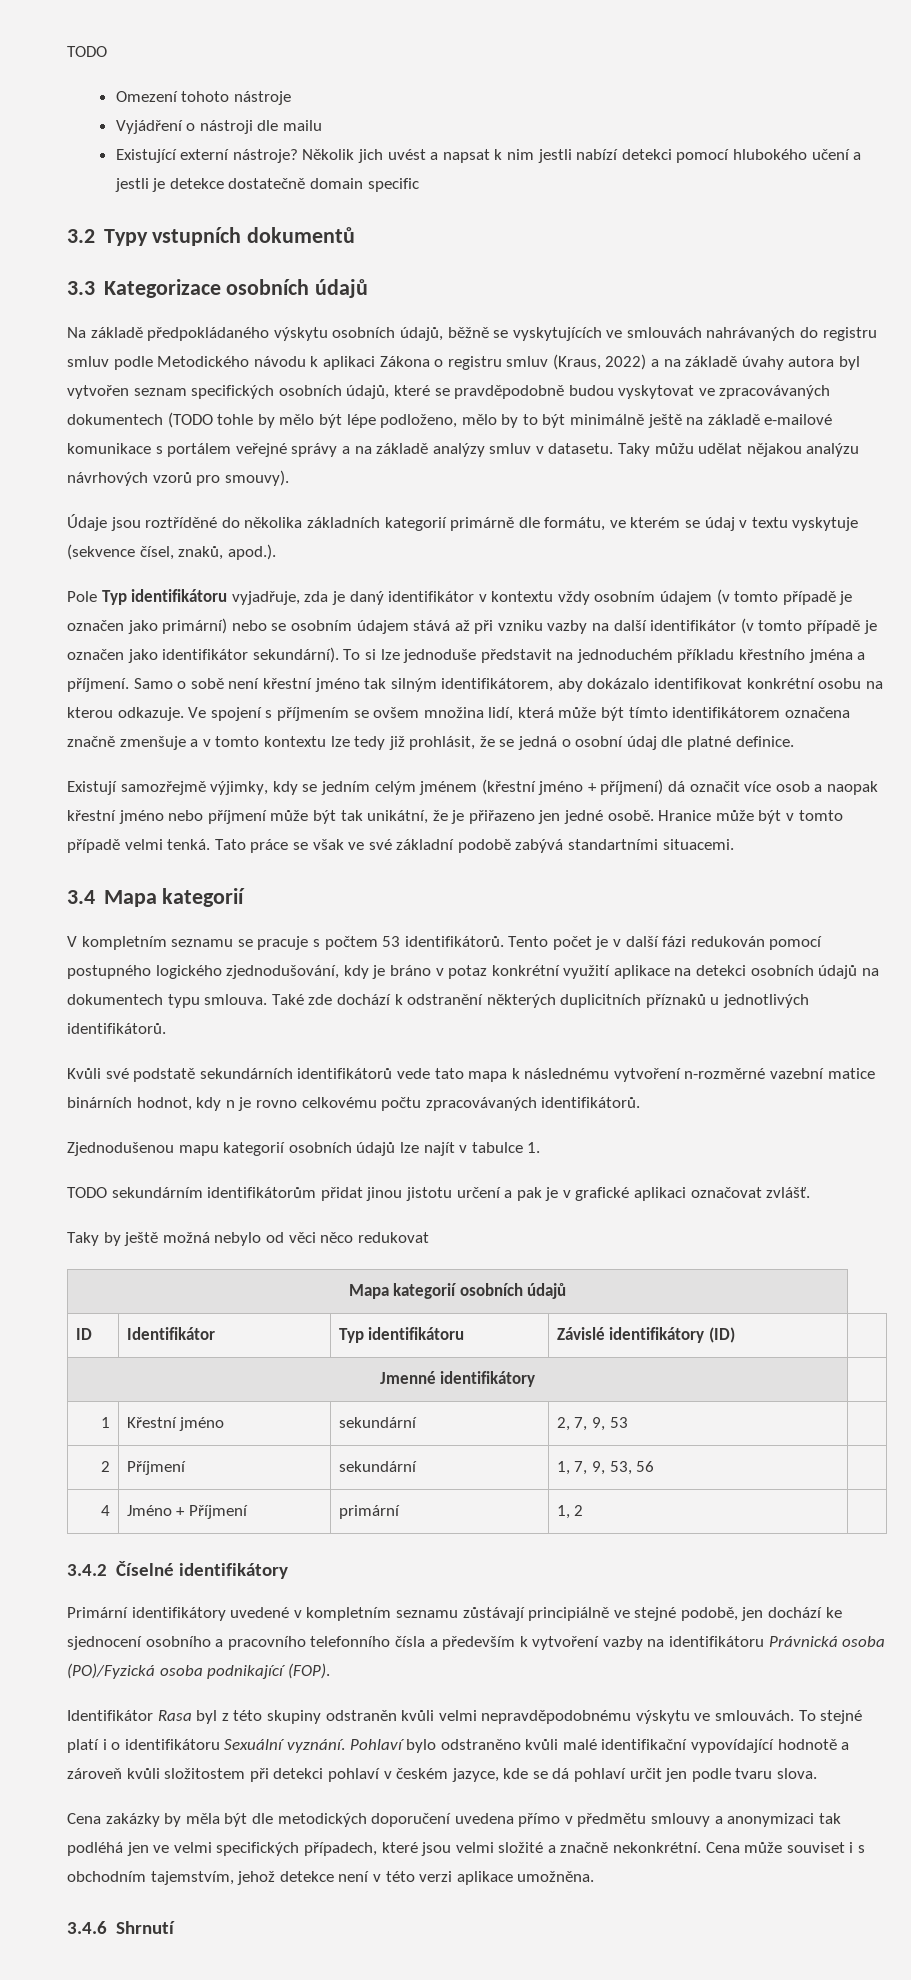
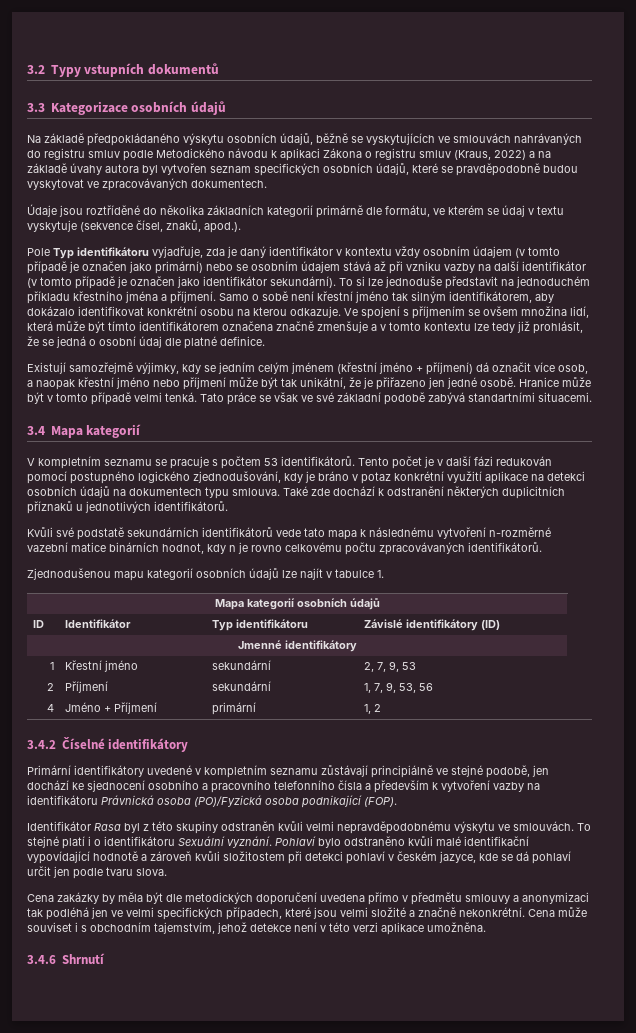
[67,46,107,57] [115,91,291,105] [115,120,323,134] [115,149,862,163] [114,178,419,192] TODO // Omezení tohoto nástroje // Vyjádření o nástroji dle mailu // Existující externí nástroje? Několik jich uvést a napsat k nim jestli nabízí detekci pomocí hlubokého učení a jestli je detekce dostatečně domain specific // -> (27, 69) none
[67,412,833,428] [67,443,860,457] [67,470,289,486] dokumentech (TODO tohle by mělo být lépe podloženo, mělo by to být minimálně ještě na základě e-mailové komunikace s portálem veřejné správy a na základě analýzy smluv v datasetu. Taky můžu udělat nějakou analýzu návrhových vzorů pro smouvy). -> [191,179,267,188] dokumentech.
[775,781,810,792] osob -> [558,364,588,374] osob,
[67,1187,811,1201] [67,1232,429,1246] // TODO sekundárním identifikátorům přidat jinou jistotu určení a pak je v grafické aplikaci označovat zvlášť. // Taky by ještě možná nebylo od věci něco redukovat -> (384, 574) none

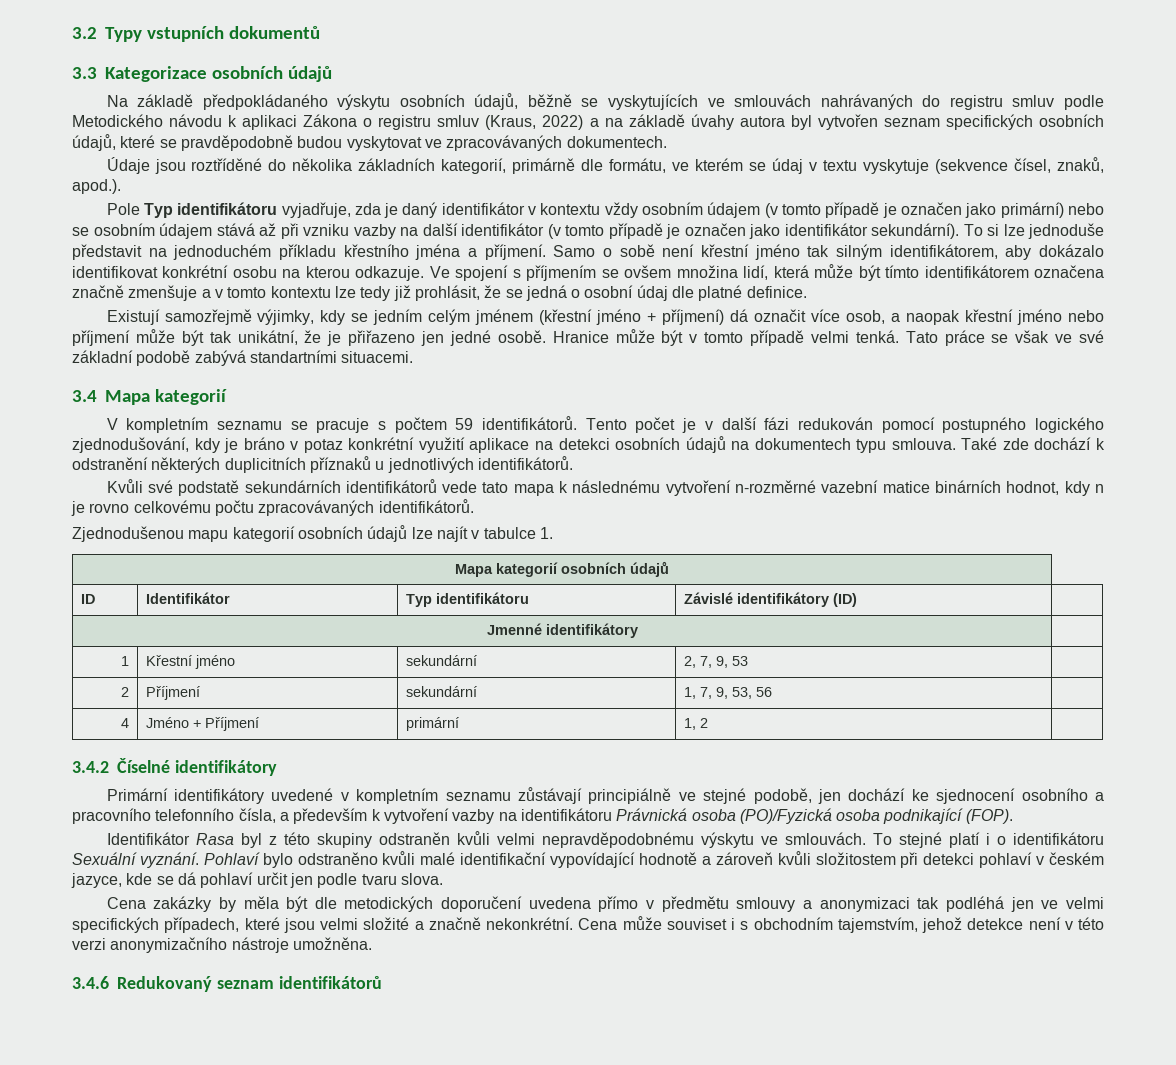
[267,205,313,217] kategorií -> [441,158,507,174] kategorií,
[264,458,278,466] 53 -> [455,418,474,430] 59
[338,780,362,790] čísla -> [238,808,276,823] čísla,
[381,922,424,935] aplikace -> [110,937,289,953] anonymizačního nástroje
[61,953,105,964] Shrnutí -> [117,976,382,992] Redukovaný seznam identifikátorů

